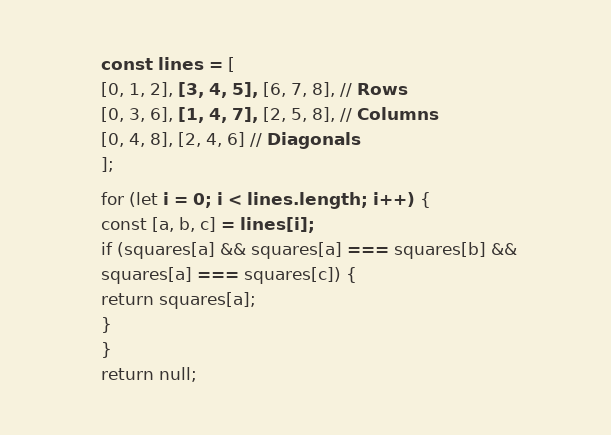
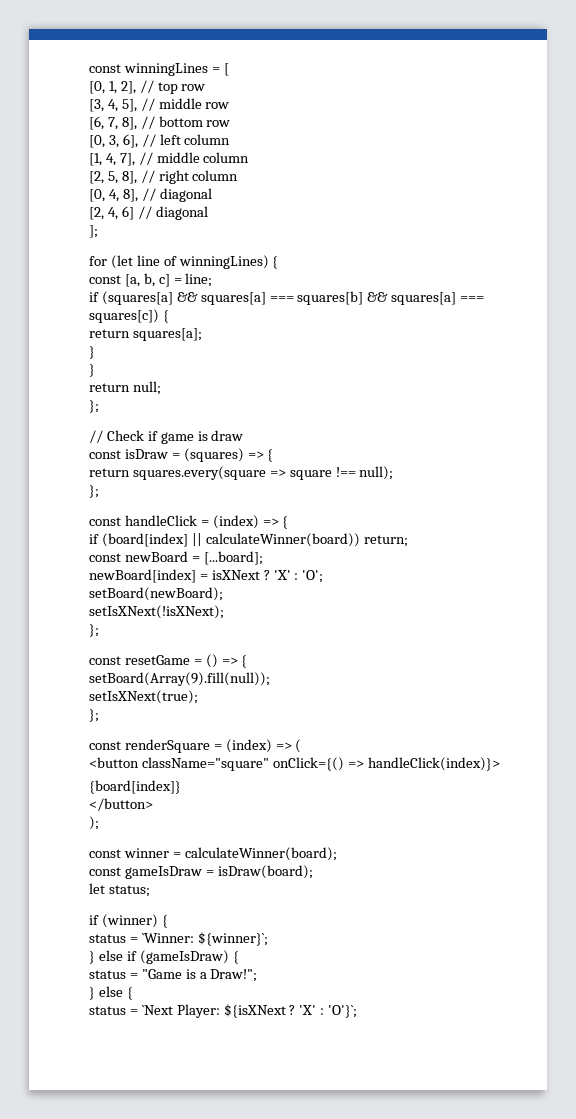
[101,57,205,70] const lines -> [88,63,208,76] const winningLines
[178,82,259,98] [3, 4, 5], -> [139,80,206,94] [88,98,230,112] // top row // [3, 4, 5], // middle row //
[357,83,409,95] Rows -> [158,116,231,127] bottom row
[178,107,259,123] [1, 4, 7], -> [141,134,231,147] [88,152,250,166] // left column // [1, 4, 7], // middle column //
[357,107,440,120] Columns -> [158,170,239,184] right column
(174, 139) none -> [141,188,212,202] // diagonal //
[267,132,362,149] Diagonals -> [155,206,208,220] diagonal
[163,192,416,209] i = 0; i < lines.length; i++) -> [136,255,269,269] line of winningLines)
[240,217,316,233] lines[i]; -> [185,273,213,287] line;
(198, 374) none -> [88,400,99,413] [88,430,244,444] [88,448,274,462] [88,466,394,480] [88,485,99,498] [88,515,289,529] [88,533,408,547] [88,551,263,565] [88,569,324,583] [88,587,223,601] [88,605,224,619] [88,624,99,637] [88,654,248,668] [88,672,270,686] [88,690,198,704] [88,709,99,722] [88,739,302,753] [88,757,500,771] [88,780,181,794] [88,798,153,811] [88,816,99,830] [88,847,337,861] [88,865,313,879] [88,883,150,897] [88,914,168,928] [88,932,268,946] [88,950,239,964] [88,969,258,982] [88,986,133,1000] [88,1004,358,1018] // }; // // Check if game is draw // const isDraw = (squares) => { // return squares.every(square => square !== null); // }; // const handleClick = (index) => { // if (board[index] || calculateWinner(board)) return; // const newBoard = [...board]; // newBoard[index] = isXNext ? 'X' : 'O'; // setBoard(newBoard); // setIsXNext(!isXNext); // }; // const resetGame = () => { // setBoard(Array(9).fill(null)); // setIsXNext(true); // }; // const renderSquare = (index) => ( // <button className="square" onClick={() => handleClick(index)}> // {board[index]} // </button> // ); // const winner = calculateWinner(board); // const gameIsDraw = isDraw(board); // let status; // if (winner) { // status = `Winner: ${winner}`; // } else if (gameIsDraw) { // status = "Game is a Draw!"; // } else { // status = `Next Player: ${isXNext ? 'X' : 'O'}`;

